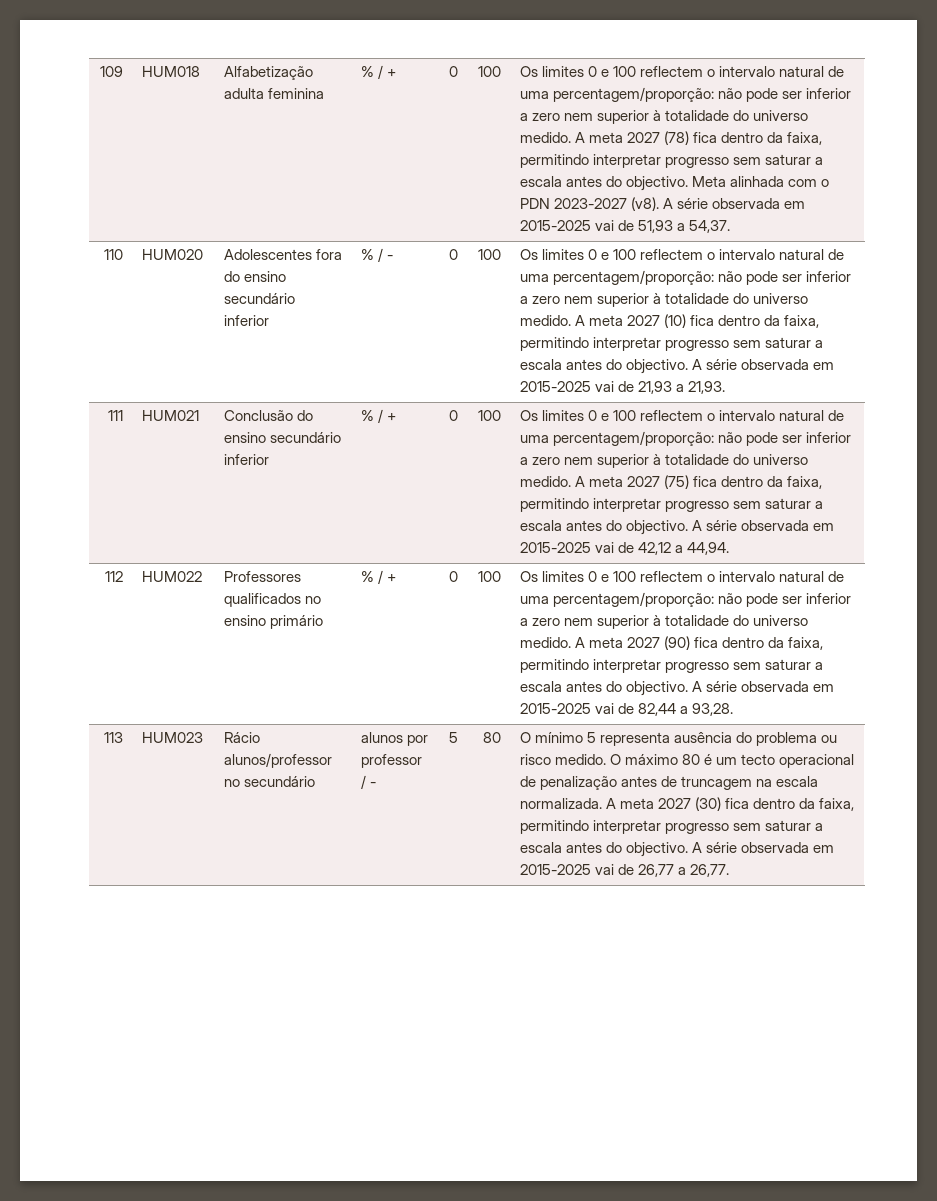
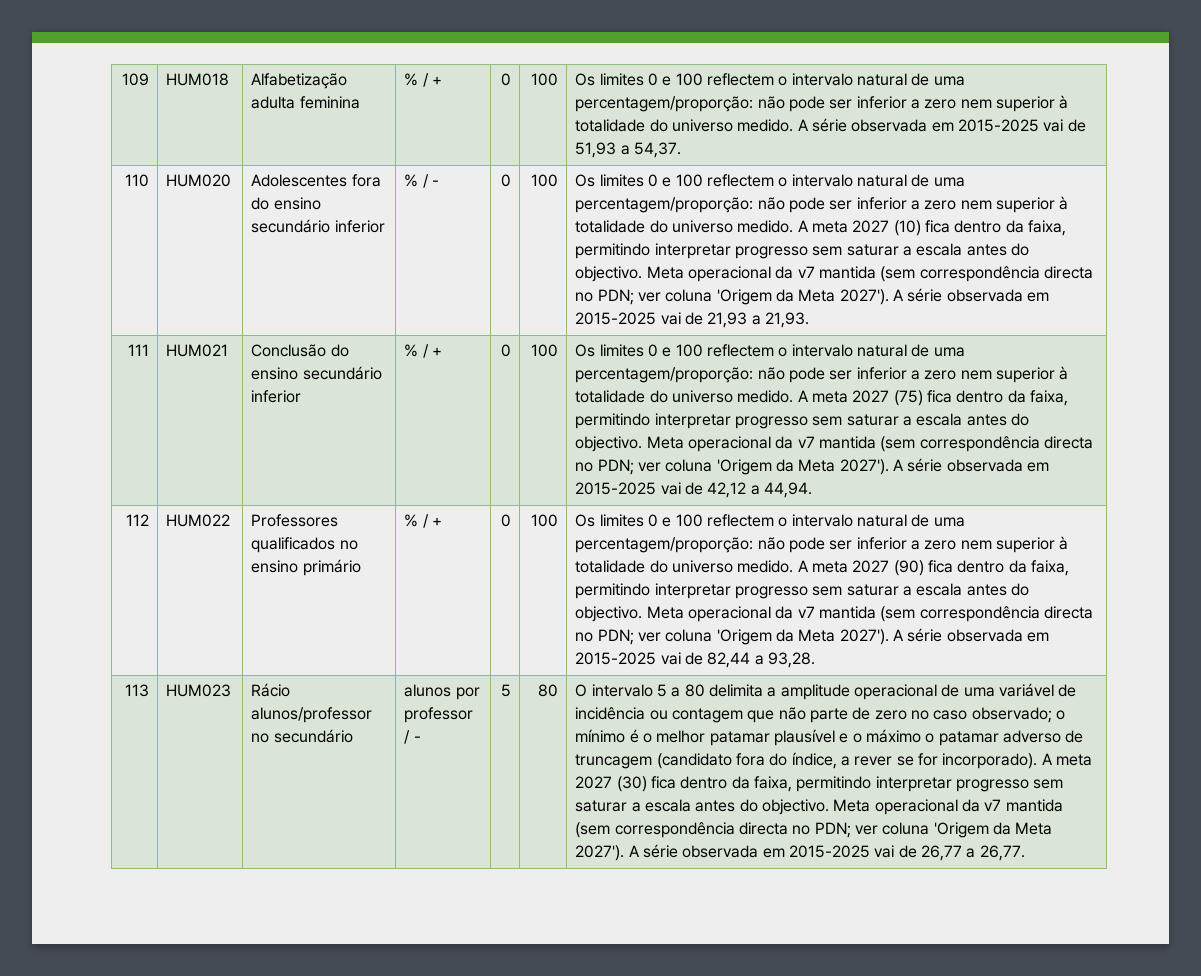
[588,131,823,145] [519,154,824,168] [519,176,830,191] [519,197,673,211] meta 2027 (78) fica dentro da faixa, permitindo interpretar progresso sem saturar a escala antes do objectivo. Meta alinhada com o PDN 2023-2027 (v8). A -> (809, 125) none
(688, 366) none -> [646,266,1093,282] [575,289,889,305] Meta operacional da v7 mantida (sem correspondência directa no PDN; ver coluna 'Origem da Meta 2027').
(688, 527) none -> [646,436,1093,452] [575,459,889,475] Meta operacional da v7 mantida (sem correspondência directa no PDN; ver coluna 'Origem da Meta 2027').
(688, 688) none -> [646,606,1093,622] [575,629,889,645] Meta operacional da v7 mantida (sem correspondência directa no PDN; ver coluna 'Origem da Meta 2027').
[534,732,838,746] [519,754,855,768] [519,776,819,790] [519,798,602,809] mínimo 5 representa ausência do problema ou risco medido. O máximo 80 é um tecto operacional de penalização antes de truncagem na escala normalizada. -> [591,683,1077,700] [575,707,1065,723] [575,729,1084,746] [575,752,1038,769] intervalo 5 a 80 delimita a amplitude operacional de uma variável de incidência ou contagem que não parte de zero no caso observado; o mínimo é o melhor patamar plausível e o máximo o patamar adverso de truncagem (candidato fora do índice, a rever se for incorporado).
(688, 849) none -> [833,799,1063,815] [575,822,1053,838] [575,845,625,861] Meta operacional da v7 mantida (sem correspondência directa no PDN; ver coluna 'Origem da Meta 2027').

